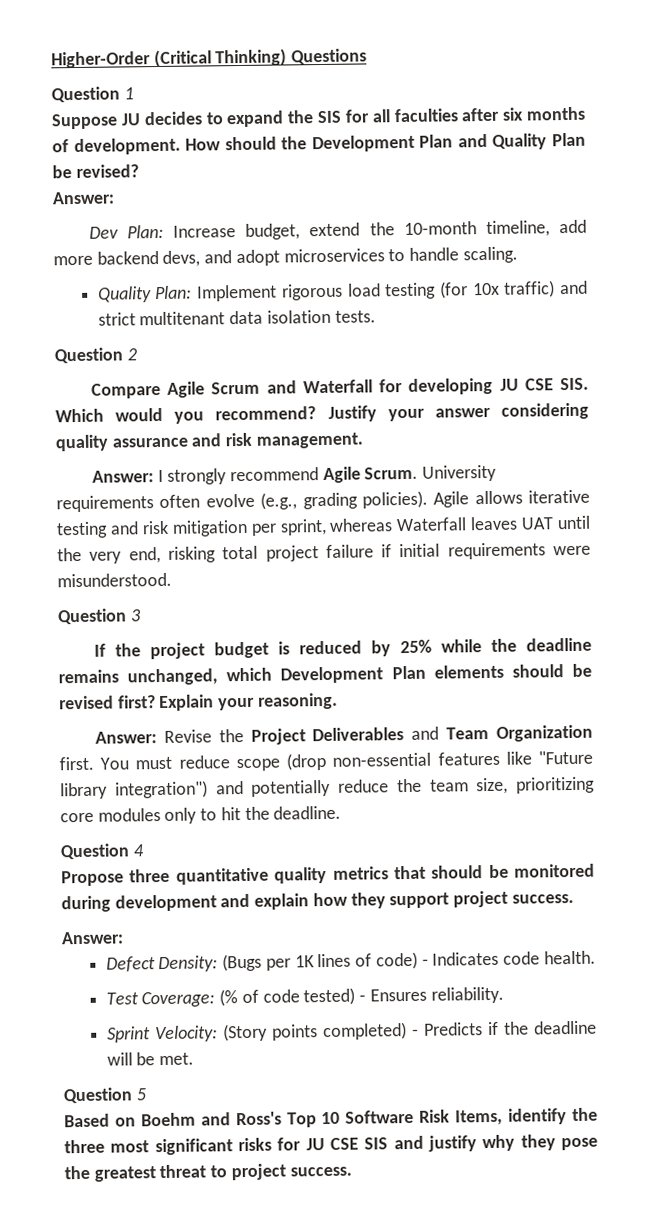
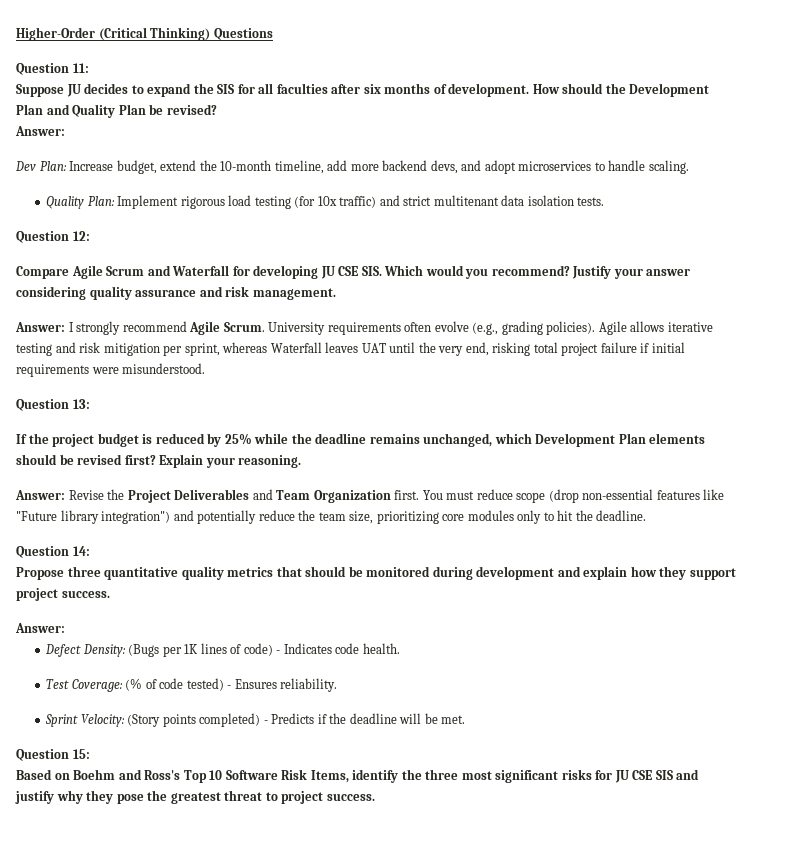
[123,87,134,100] 1 -> [72,63,89,73] 11:
[126,348,137,361] 2 -> [72,231,90,241] 12:
[129,609,141,622] 3 -> [72,399,90,409] 13:
[132,844,144,857] 4 -> [72,546,90,556] 14:
[135,1088,146,1101] 5 -> [72,749,90,759] 15:

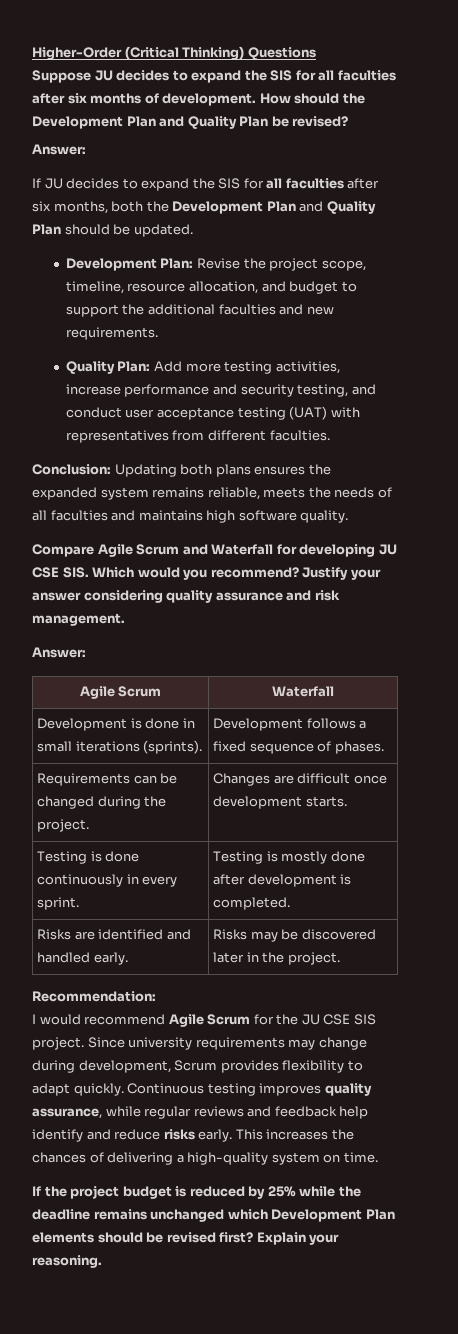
[16,63,89,75] // Question 11: -> (316, 53) none
[15,160,689,174] [46,195,605,209] [16,231,90,243] Dev Plan: Increase budget, extend the 10-month timeline, add more backend devs, and adopt microservices to handle scaling. // Quality Plan: Implement rigorous load testing (for 10x traffic) and strict multitenant data isolation tests. // Question 12: -> [32,178,380,191] [32,201,376,214] [32,224,193,237] [65,258,366,271] [65,281,357,294] [65,304,334,317] [65,327,158,340] [65,361,340,374] [65,384,376,397] [65,406,360,420] [65,430,330,443] [32,464,331,477] [32,487,392,500] [32,510,349,523] If JU decides to expand the SIS for all faculties after six months, both the Development Plan and Quality Plan should be updated. // Development Plan: Revise the project scope, timeline, resource allocation, and budget to support the additional faculties and new requirements. // Quality Plan: Add more testing activities, increase performance and security testing, and conduct user acceptance testing (UAT) with representatives from different faculties. // Conclusion: Updating both plans ensures the expanded system remains reliable, meets the needs of all faculties and maintains high software quality.
[68,321,713,335] [16,342,685,356] [16,363,206,377] [16,399,90,411] I strongly recommend Agile Scrum. University requirements often evolve (e.g., grading policies). Agile allows iterative testing and risk mitigation per sprint, whereas Waterfall leaves UAT until the very end, risking total project failure if initial requirements were misunderstood. // Question 13: -> [79,686,162,699] [272,686,334,697] [37,718,195,731] [37,740,203,754] [213,718,367,731] [213,741,384,754] [37,773,178,786] [37,796,167,809] [37,819,90,832] [213,773,387,786] [213,796,347,809] [37,851,140,864] [37,874,178,887] [37,897,80,910] [213,851,365,864] [213,874,352,887] [213,897,291,910] [37,929,191,940] [37,952,128,965] [213,929,376,942] [213,952,340,965] [32,991,156,1002] [32,1014,376,1027] [32,1037,367,1050] [32,1060,363,1073] [32,1083,372,1096] [32,1106,369,1119] [32,1129,354,1142] [32,1152,378,1165] // Agile Scrum | Waterfall // Development is done in small iterations (sprints). | Development follows a fixed sequence of phases. // Requirements can be changed during the project. | Changes are difficult once development starts. // Testing is done continuously in every sprint. | Testing is mostly done after development is completed. // Risks are identified and handled early. | Risks may be discovered later in the project. // Recommendation: // I would recommend Agile Scrum for the JU CSE SIS project. Since university requirements may change during development, Scrum provides flexibility to adapt quickly. Continuous testing improves quality assurance, while regular reviews and feedback help identify and reduce risks early. This increases the chances of delivering a high-quality system on time.
[423,433,493,447] unchanged, -> [150,1209,225,1222] unchanged
[15,489,725,503] [16,510,647,524] [16,546,90,558] [16,566,736,580] [16,588,110,601] [15,623,65,633] [45,643,400,657] [46,678,338,692] [45,713,466,727] [16,749,90,761] [16,769,700,783] [15,790,375,804] // Answer: Revise the Project Deliverables and Team Organization first. You must reduce scope (drop non-essential features like "Future library integration") and potentially reduce the team size, prioritizing core modules only to hit the deadline. // Question 14: // Propose three quantitative quality metrics that should be monitored during development and explain how they support project success. // Answer: // Defect Density: (Bugs per 1K lines of code) - Indicates code health. // Test Coverage: (% of code tested) - Ensures reliability. // Sprint Velocity: (Story points completed) - Predicts if the deadline will be met. // Question 15: // Based on Boehm and Ross's Top 10 Software Risk Items, identify the three most significant risks for JU CSE SIS and justify why they pose the greatest threat to project success. -> (102, 1261) none

